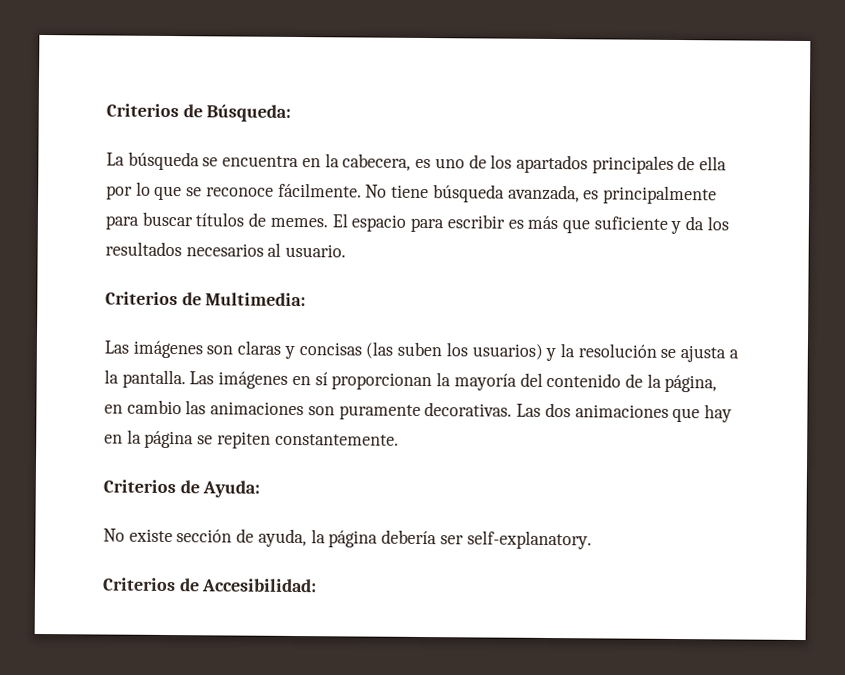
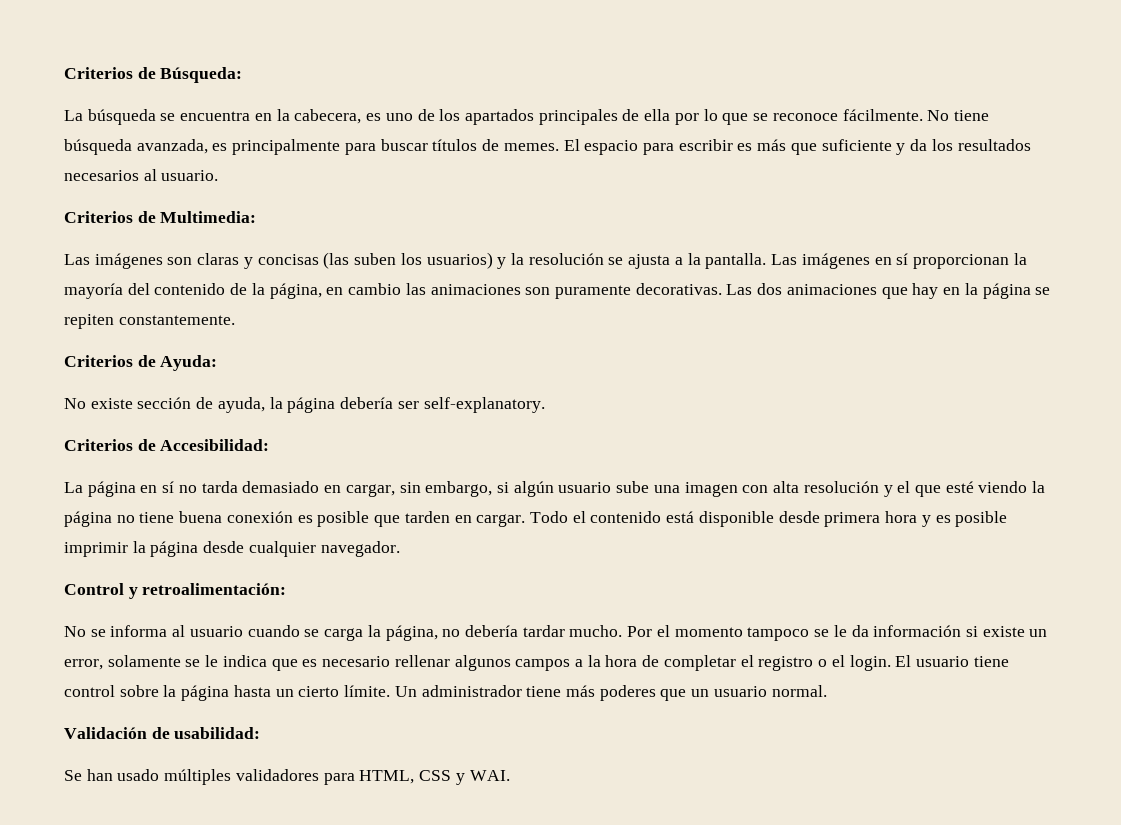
(318, 585) none -> [64,481,1046,497] [64,511,1008,527] [64,541,400,557] [64,583,287,599] [64,625,1048,641] [64,655,1009,671] [64,685,827,701] [64,727,261,739] [64,769,510,785] // La página en sí no tarda demasiado en cargar, sin embargo, si algún usuario sube una imagen con alta resolución y el que esté viendo la página no tiene buena conexión es posible que tarden en cargar. Todo el contenido está disponible desde primera hora y es posible imprimir la página desde cualquier navegador. // Control y retroalimentación: // No se informa al usuario cuando se carga la página, no debería tardar mucho. Por el momento tampoco se le da información si existe un error, solamente se le indica que es necesario rellenar algunos campos a la hora de completar el registro o el login. El usuario tiene control sobre la página hasta un cierto límite. Un administrador tiene más poderes que un usuario normal. // Validación de usabilidad: // Se han usado múltiples validadores para HTML, CSS y WAI.

